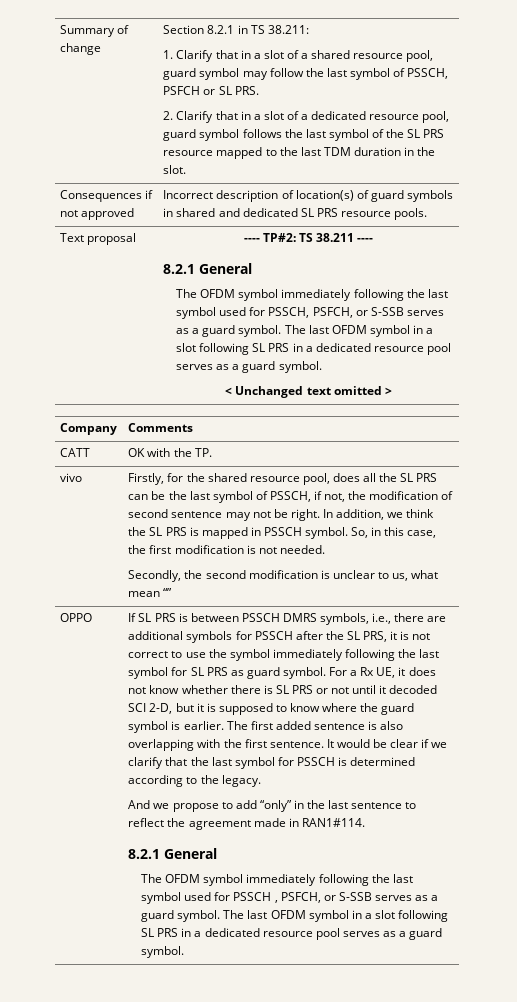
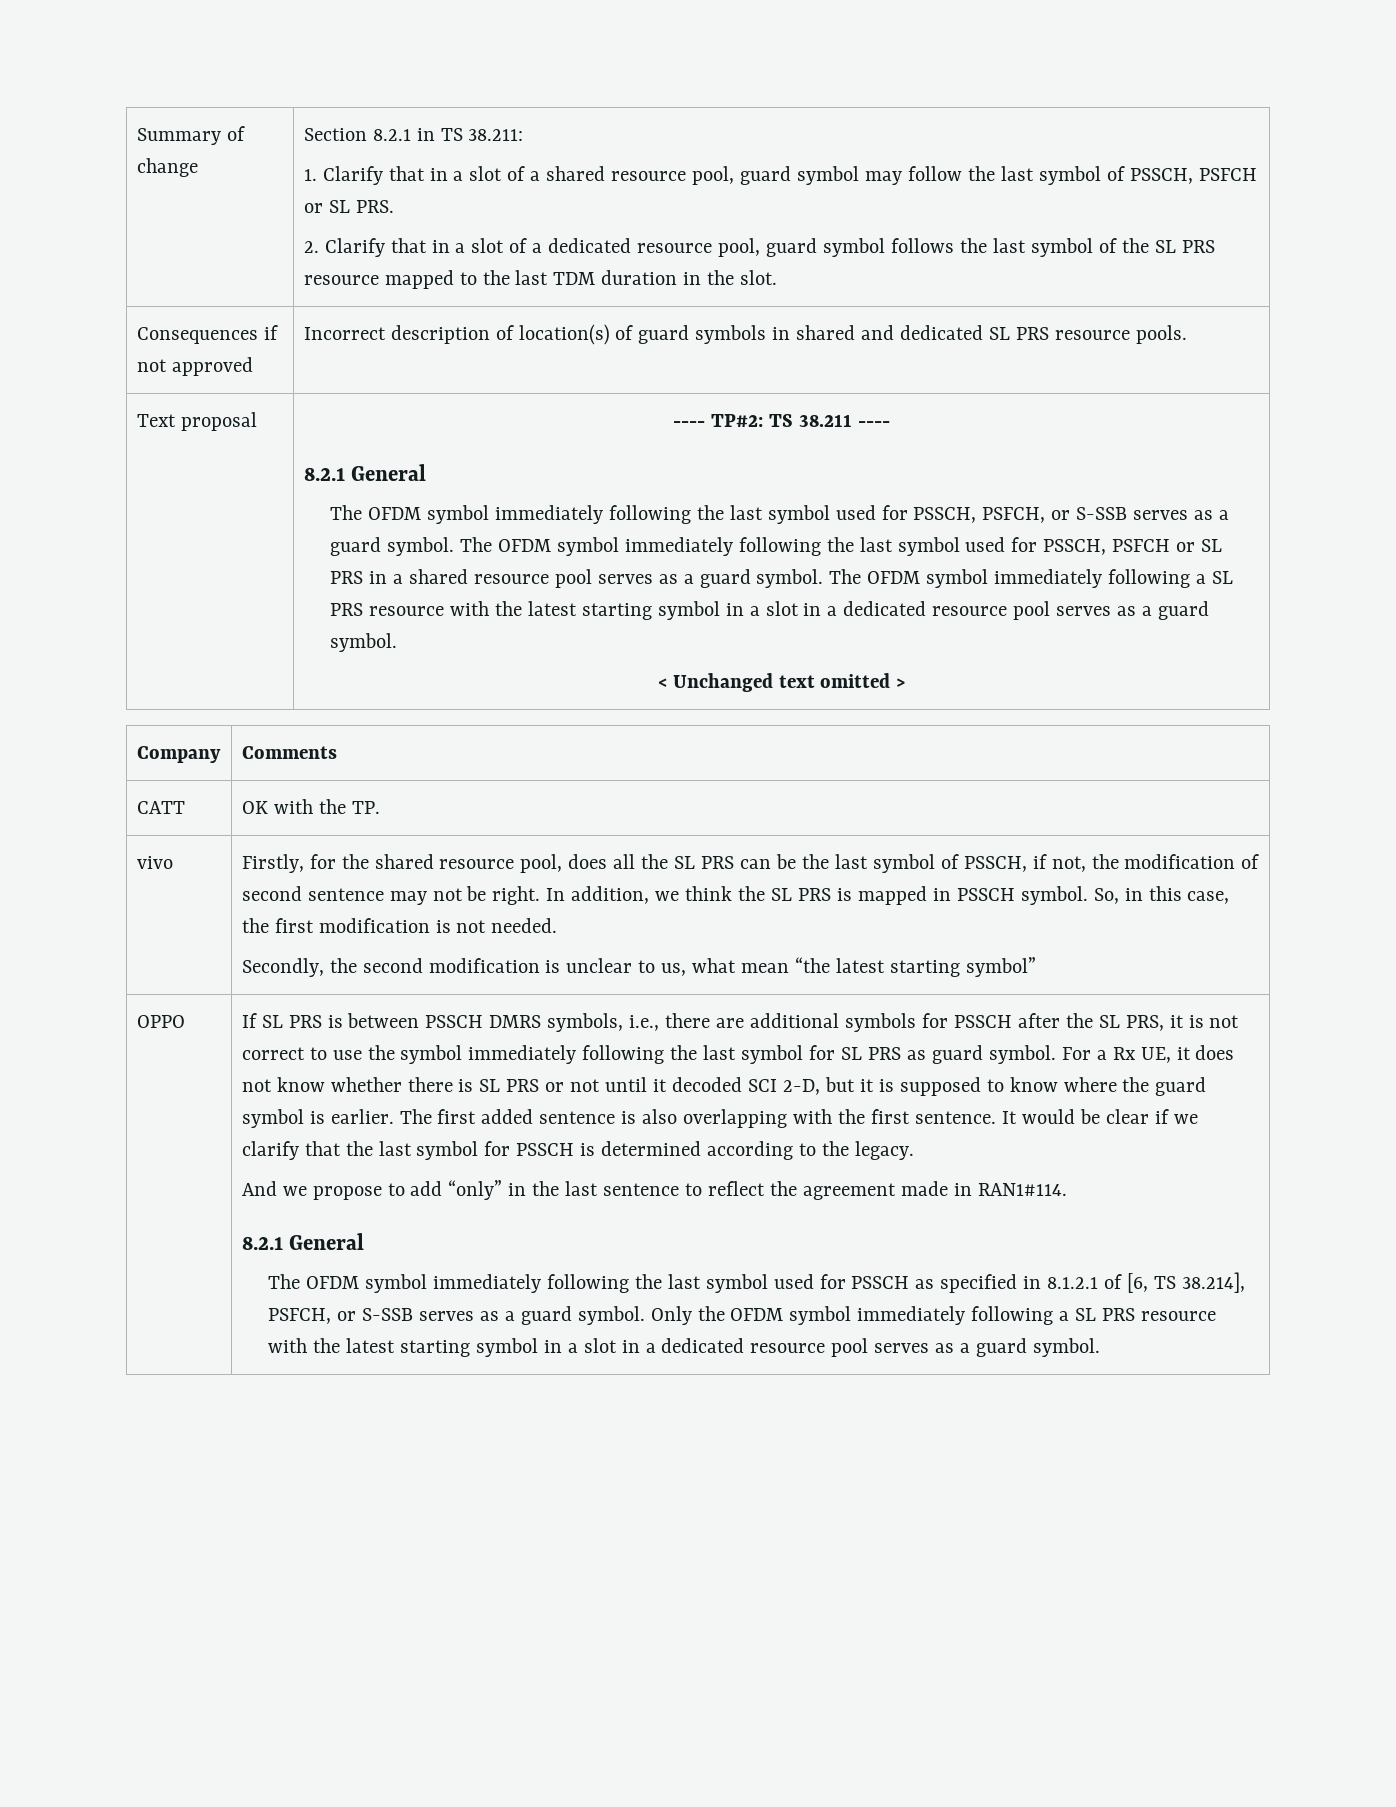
[308,325,434,337] [176,343,290,355] last OFDM symbol in a slot following SL PRS -> [497,537,1223,556] [330,569,1234,588] [330,601,799,620] OFDM symbol immediately following the last symbol used for PSSCH, PSFCH or SL PRS in a shared resource pool serves as a guard symbol. The OFDM symbol immediately following a SL PRS resource with the latest starting symbol in a slot
[163,588,173,597] “” -> [795,957,1036,977] “the latest starting symbol”
[274,892,439,903] [141,910,449,922] [141,928,179,937] , PSFCH, or S-SSB serves as a guard symbol. The last OFDM symbol in a slot following SL PRS -> [915,1272,1245,1293] [268,1306,1217,1325] [268,1338,617,1357] as specified in 8.1.2.1 of [6, TS 38.214], PSFCH, or S-SSB serves as a guard symbol. Only the OFDM symbol immediately following a SL PRS resource with the latest starting symbol in a slot

